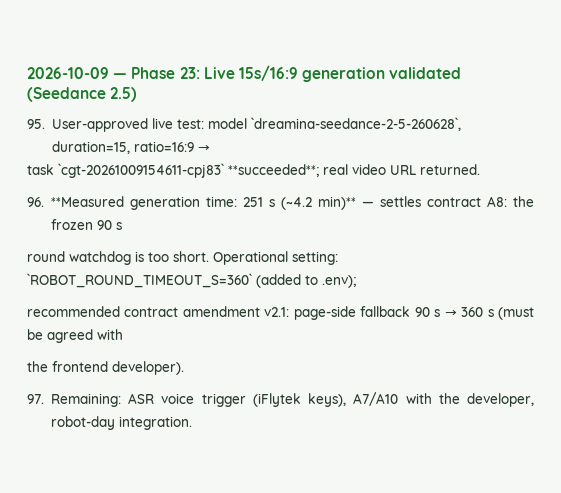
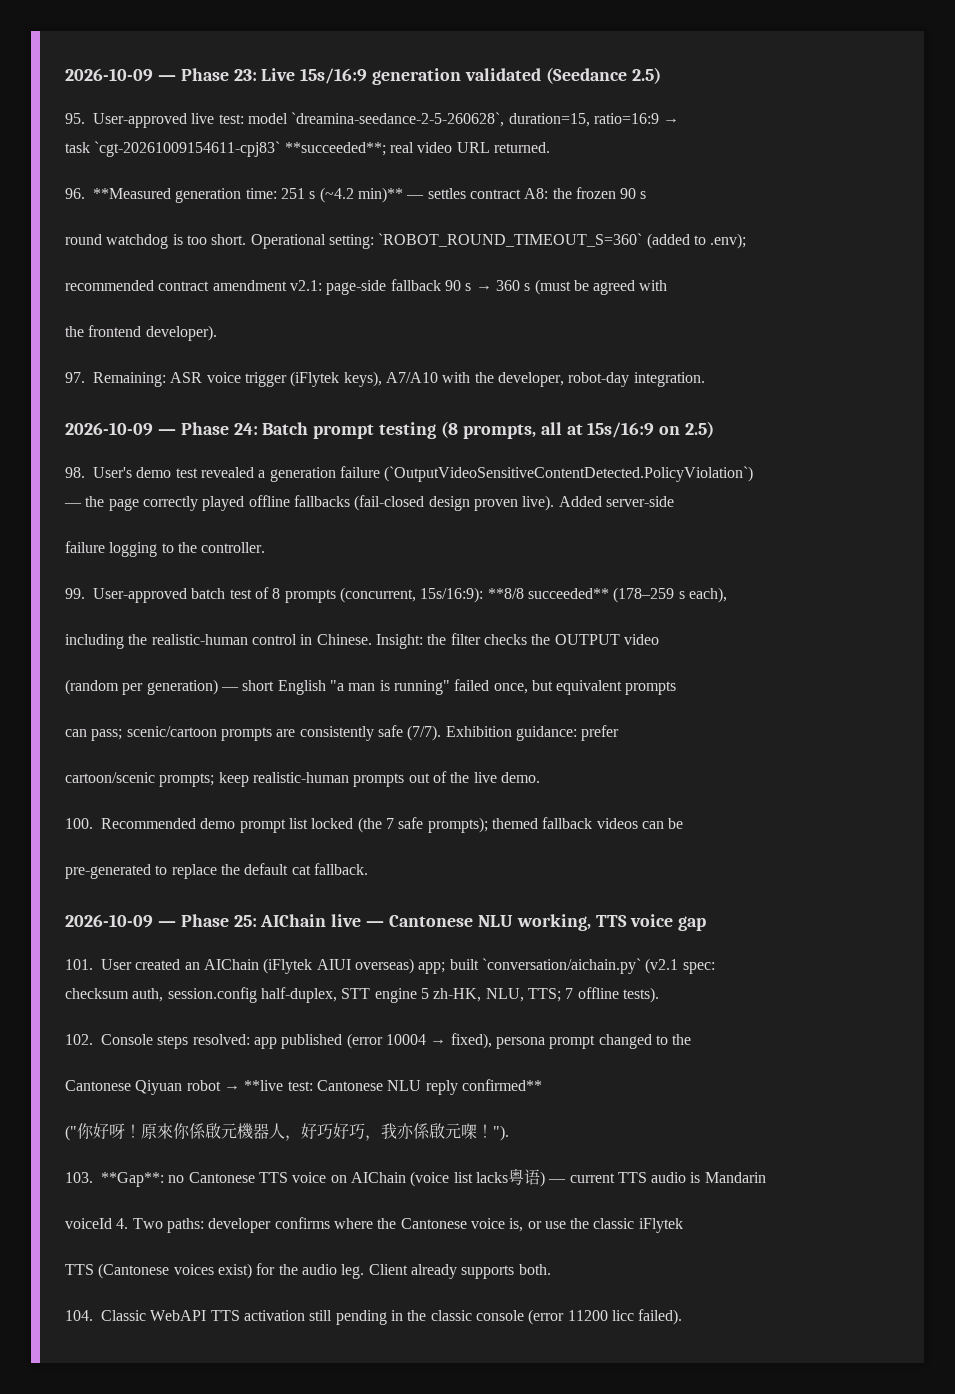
(192, 423) none -> [65,421,715,439] [65,466,754,482] [64,495,674,511] [65,541,266,557] [65,587,727,603] [65,633,659,649] [65,679,677,695] [65,725,620,741] [65,771,540,787] [65,817,684,833] [65,863,368,879] [65,914,707,931] [65,958,715,974] [65,987,659,1003] [65,1033,692,1049] [65,1079,542,1095] [65,1123,509,1141] [65,1169,766,1187] [65,1217,683,1233] [65,1263,551,1279] [65,1309,683,1325] // 2026-10-09 — Phase 24: Batch prompt testing (8 prompts, all at 15s/16:9 on 2.5) // 98. User's demo test revealed a generation failure (`OutputVideoSensitiveContentDetected.PolicyViolation`) // — the page correctly played offline fallbacks (fail-closed design proven live). Added server-side // failure logging to the controller. // 99. User-approved batch test of 8 prompts (concurrent, 15s/16:9): **8/8 succeeded** (178–259 s each), // including the realistic-human control in Chinese. Insight: the filter checks the OUTPUT video // (random per generation) — short English "a man is running" failed once, but equivalent prompts // can pass; scenic/cartoon prompts are consistently safe (7/7). Exhibition guidance: prefer // cartoon/scenic prompts; keep realistic-human prompts out of the live demo. // 100. Recommended demo prompt list locked (the 7 safe prompts); themed fallback videos can be // pre-generated to replace the default cat fallback. // 2026-10-09 — Phase 25: AIChain live — Cantonese NLU working, TTS voice gap // 101. User created an AIChain (iFlytek AIUI overseas) app; built `conversation/aichain.py` (v2.1 spec: // checksum auth, session.config half-duplex, STT engine 5 zh-HK, NLU, TTS; 7 offline tests). // 102. Console steps resolved: app published (error 10004 → fixed), persona prompt changed to the // Cantonese Qiyuan robot → **live test: Cantonese NLU reply confirmed** // ("你好呀！原來你係啟元機器人，好巧好巧，我亦係啟元㗎！"). // 103. **Gap**: no Cantonese TTS voice on AIChain (voice list lacks粤语) — current TTS audio is Mandarin // voiceId 4. Two paths: developer confirms where the Cantonese voice is, or use the classic iFlytek // TTS (Cantonese voices exist) for the audio leg. Client already supports both. // 104. Classic WebAPI TTS activation still pending in the classic console (error 11200 licc failed).

